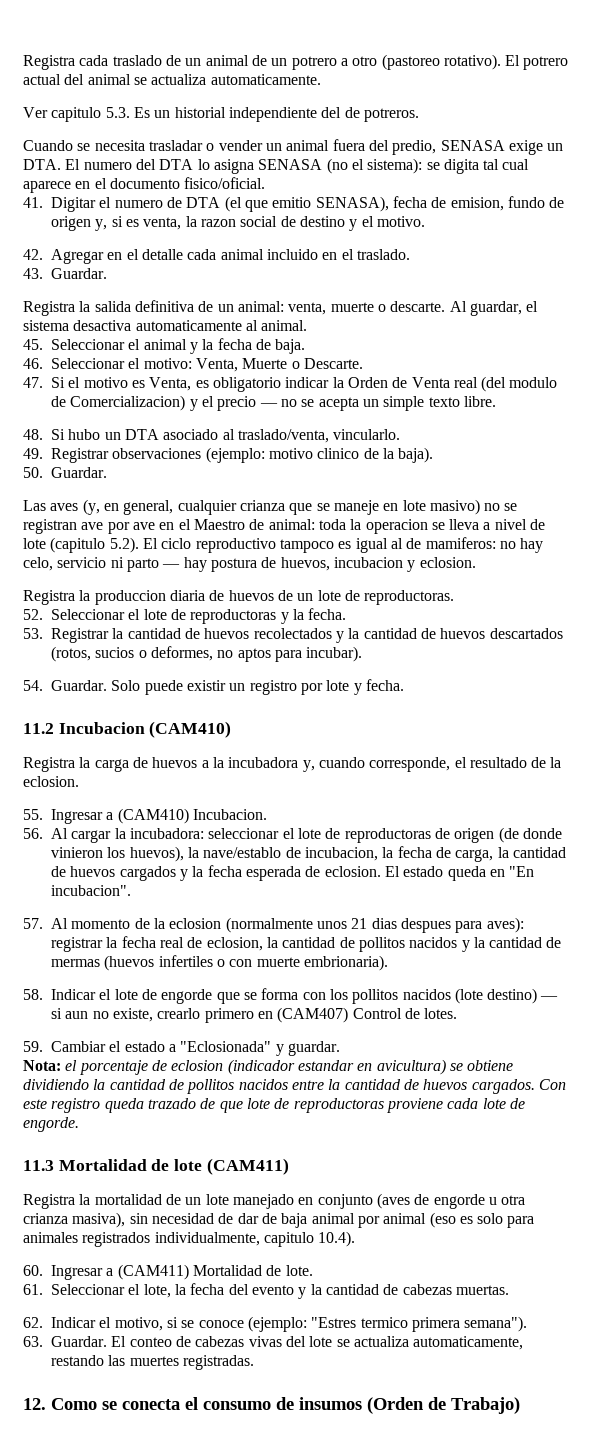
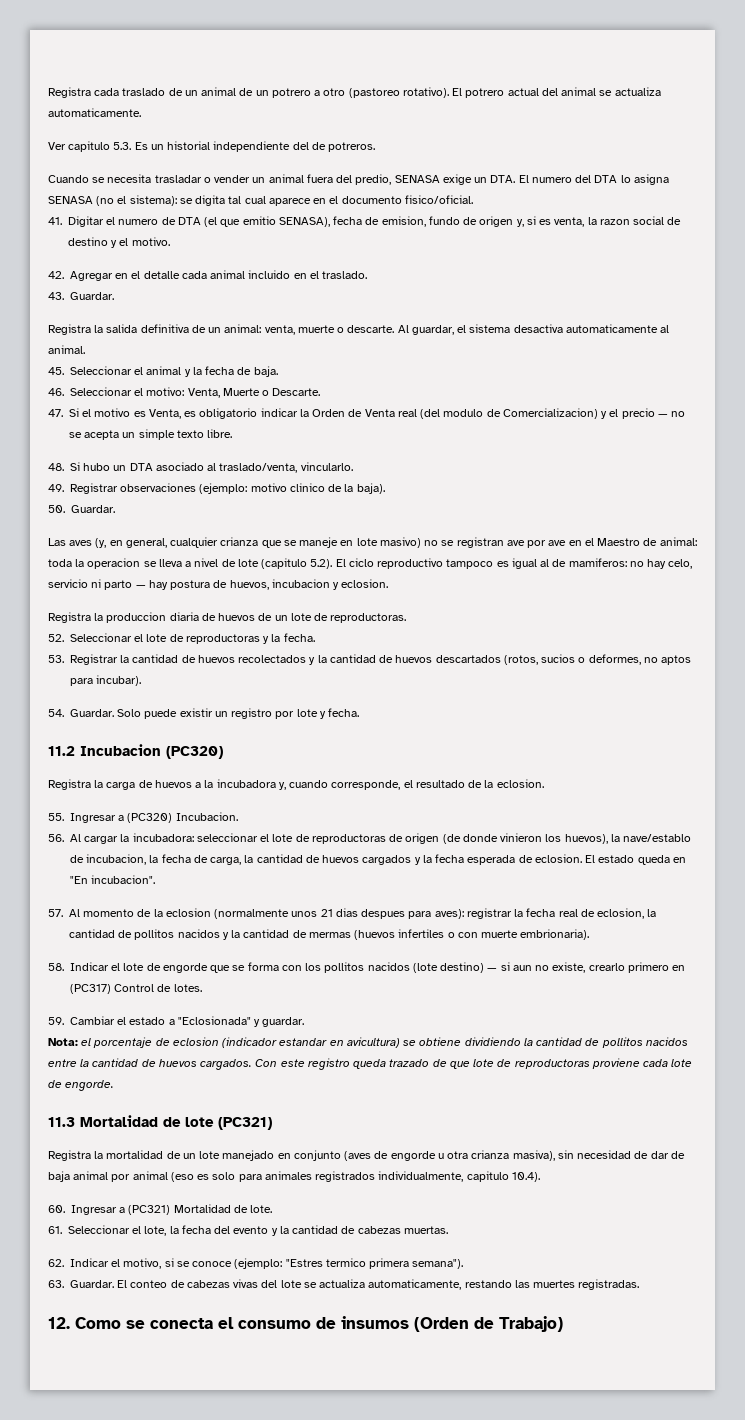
[149,721,232,738] (CAM410) -> [166,746,223,759] (PC320)
[117,808,189,824] (CAM410) -> [127,813,173,823] (PC320)
[277,1007,349,1023] (CAM407) -> [70,984,111,994] (PC317)
[206,1158,289,1175] (CAM411) -> [218,1117,272,1130] (PC321)
[117,1264,189,1280] (CAM411) -> [128,1205,171,1215] (PC321)

